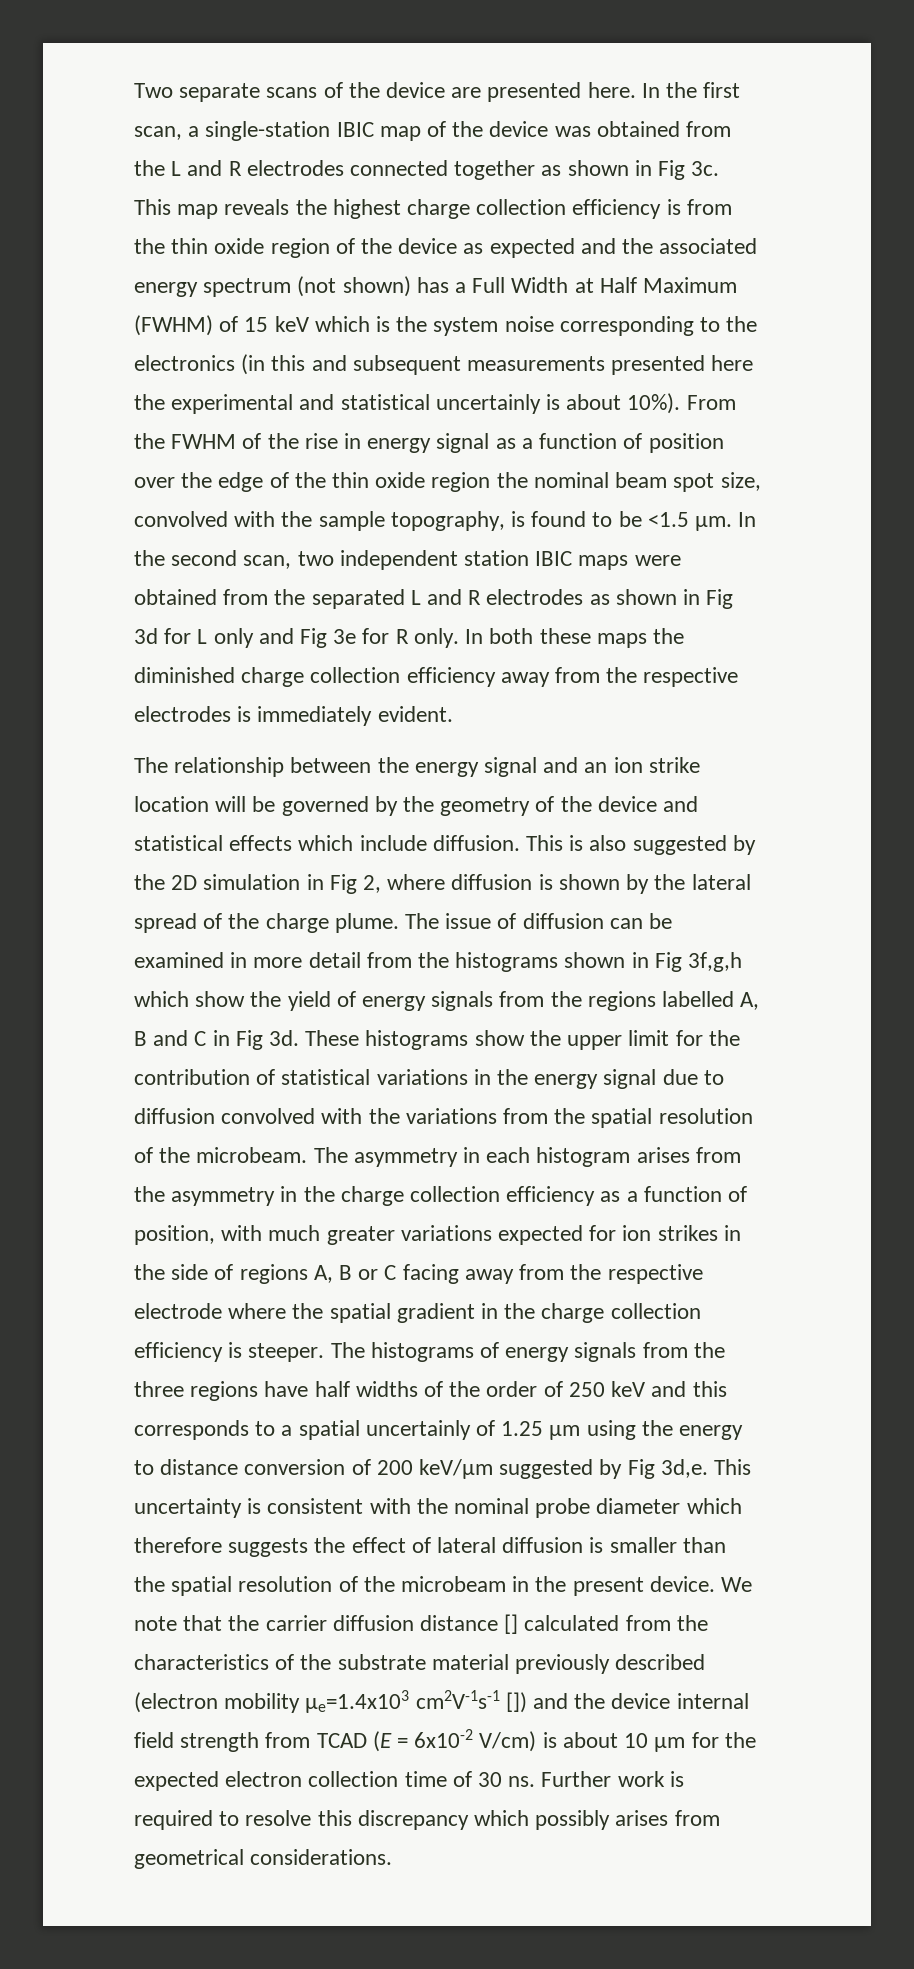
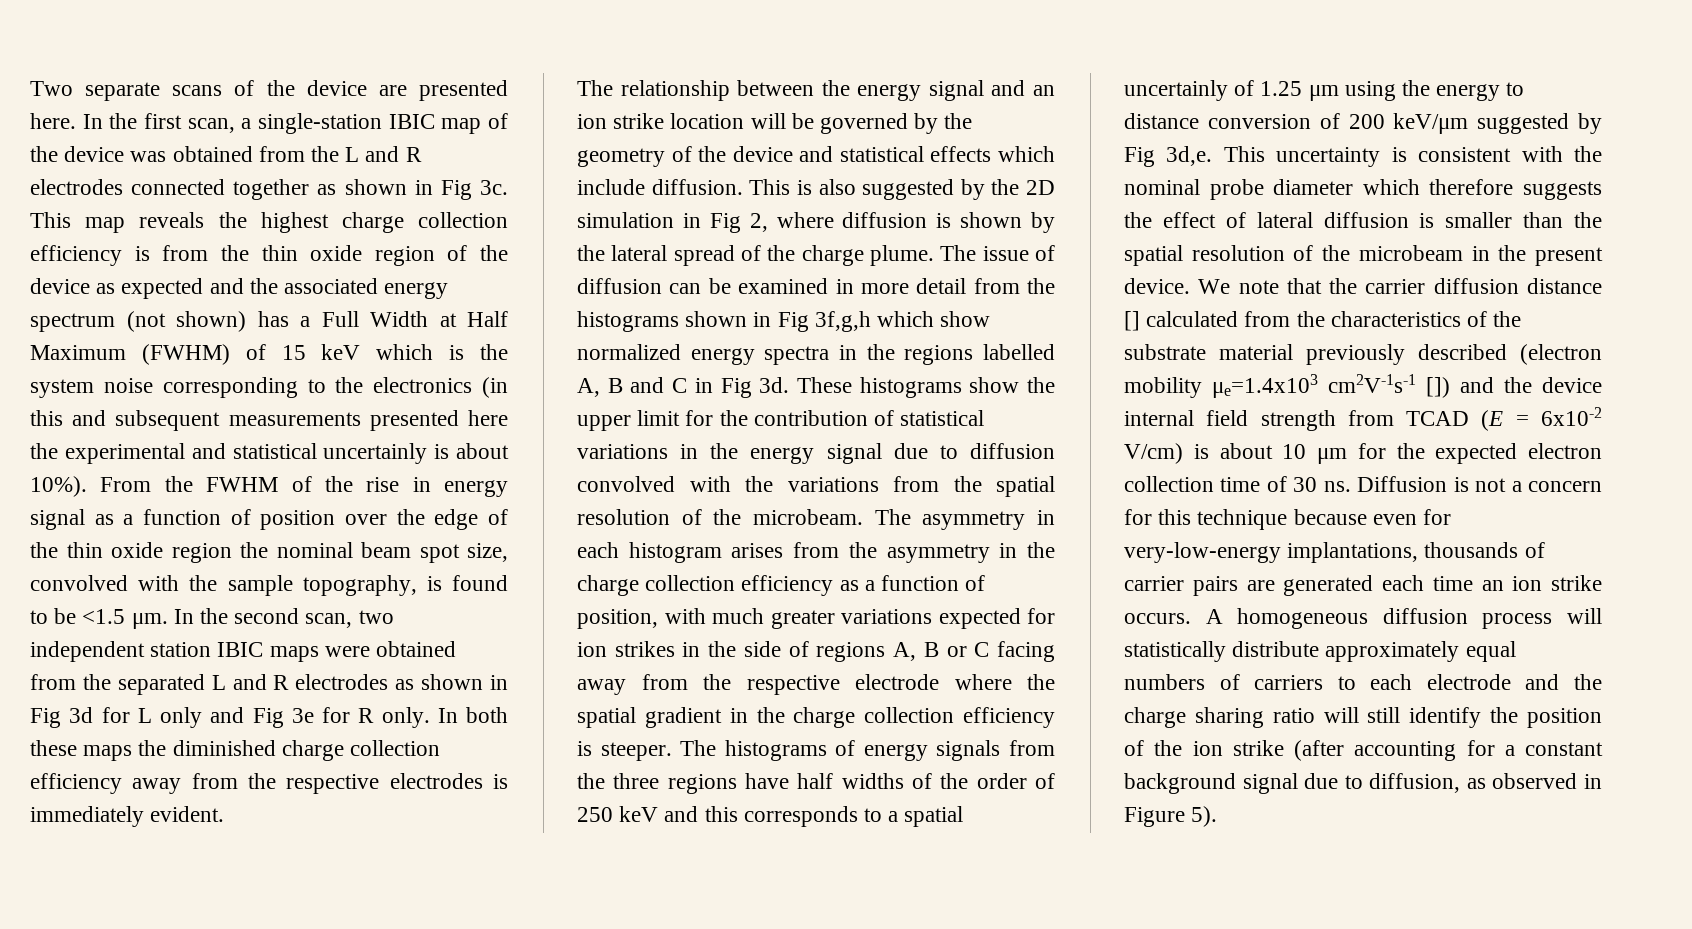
[250,991,545,1011] the yield of energy signals from -> [577,344,857,365] normalized energy spectra in
[541,1771,684,1787] [134,1810,720,1830] [134,1849,393,1869] Further work is required to resolve this discrepancy which possibly arises from geometrical considerations. -> [1357,476,1602,492] [1124,509,1452,530] [1124,542,1545,563] [1124,575,1602,596] [1124,608,1602,629] [1124,641,1516,662] [1124,674,1602,690] [1124,707,1602,728] [1124,740,1603,761] [1124,773,1602,794] [1124,806,1218,827] Diffusion is not a concern for this technique because even for very-low-energy implantations, thousands of carrier pairs are generated each time an ion strike occurs. A homogeneous diffusion process will statistically distribute approximately equal numbers of carriers to each electrode and the charge sharing ratio will still identify the position of the ion strike (after accounting for a constant background signal due to diffusion, as observed in Figure 5).

